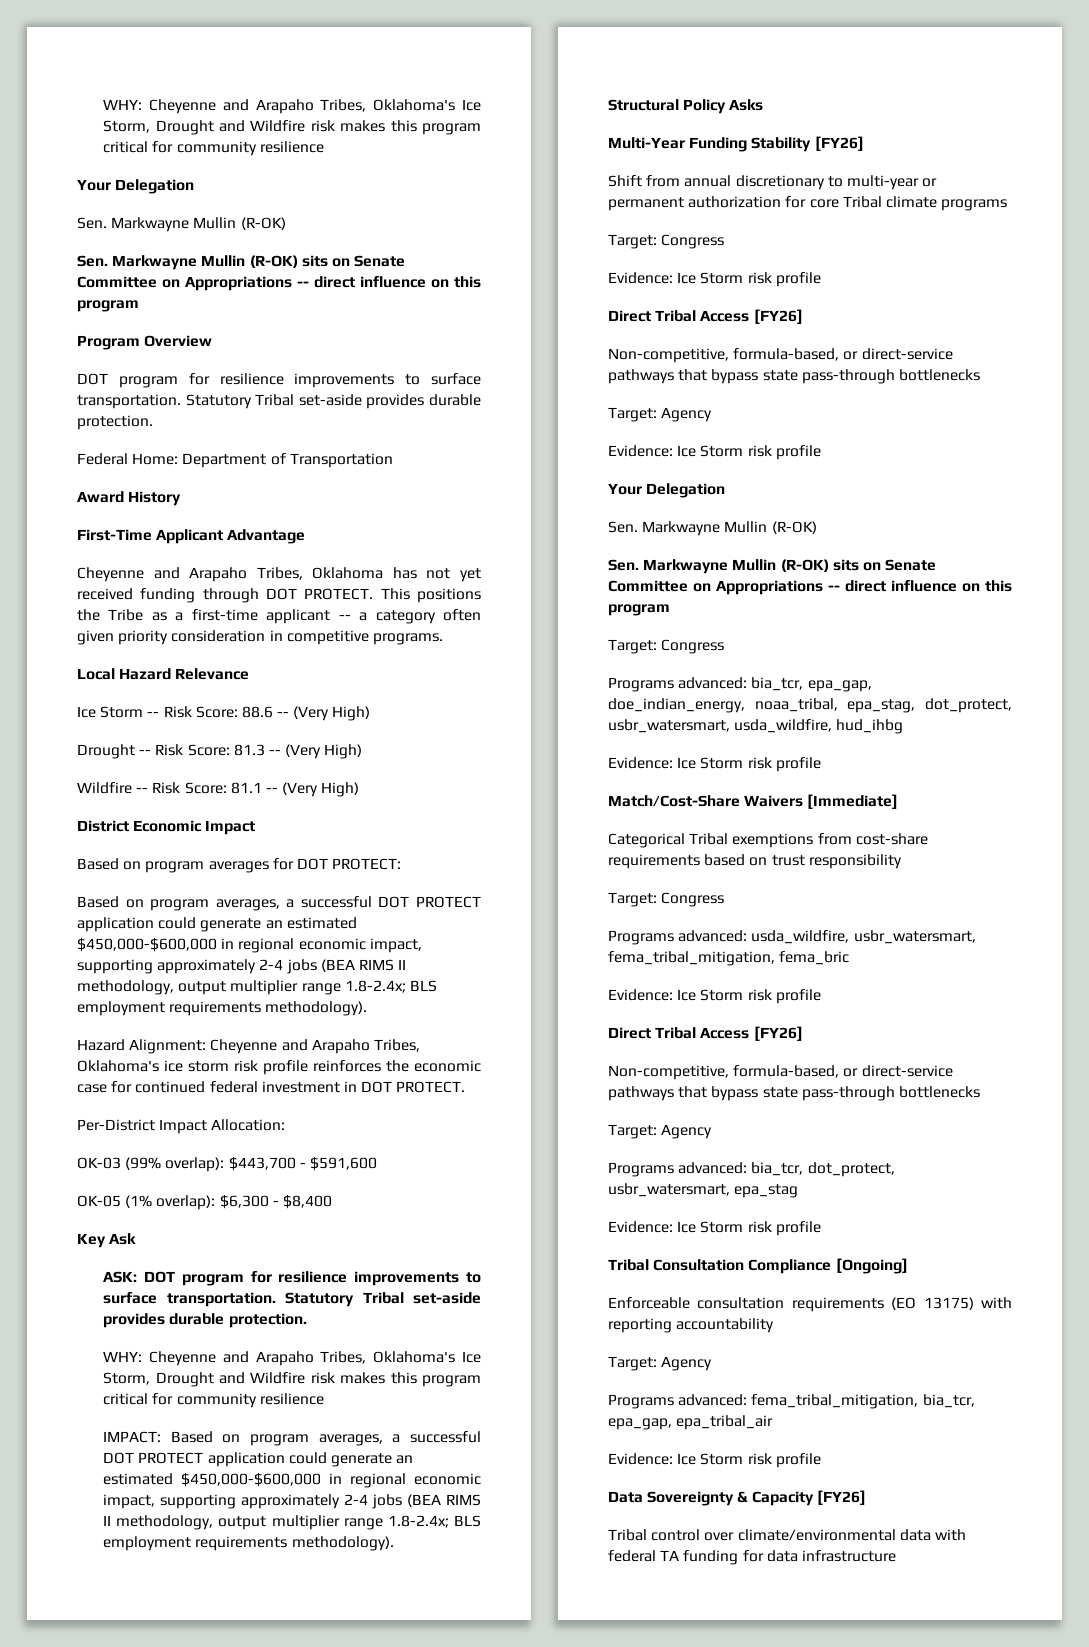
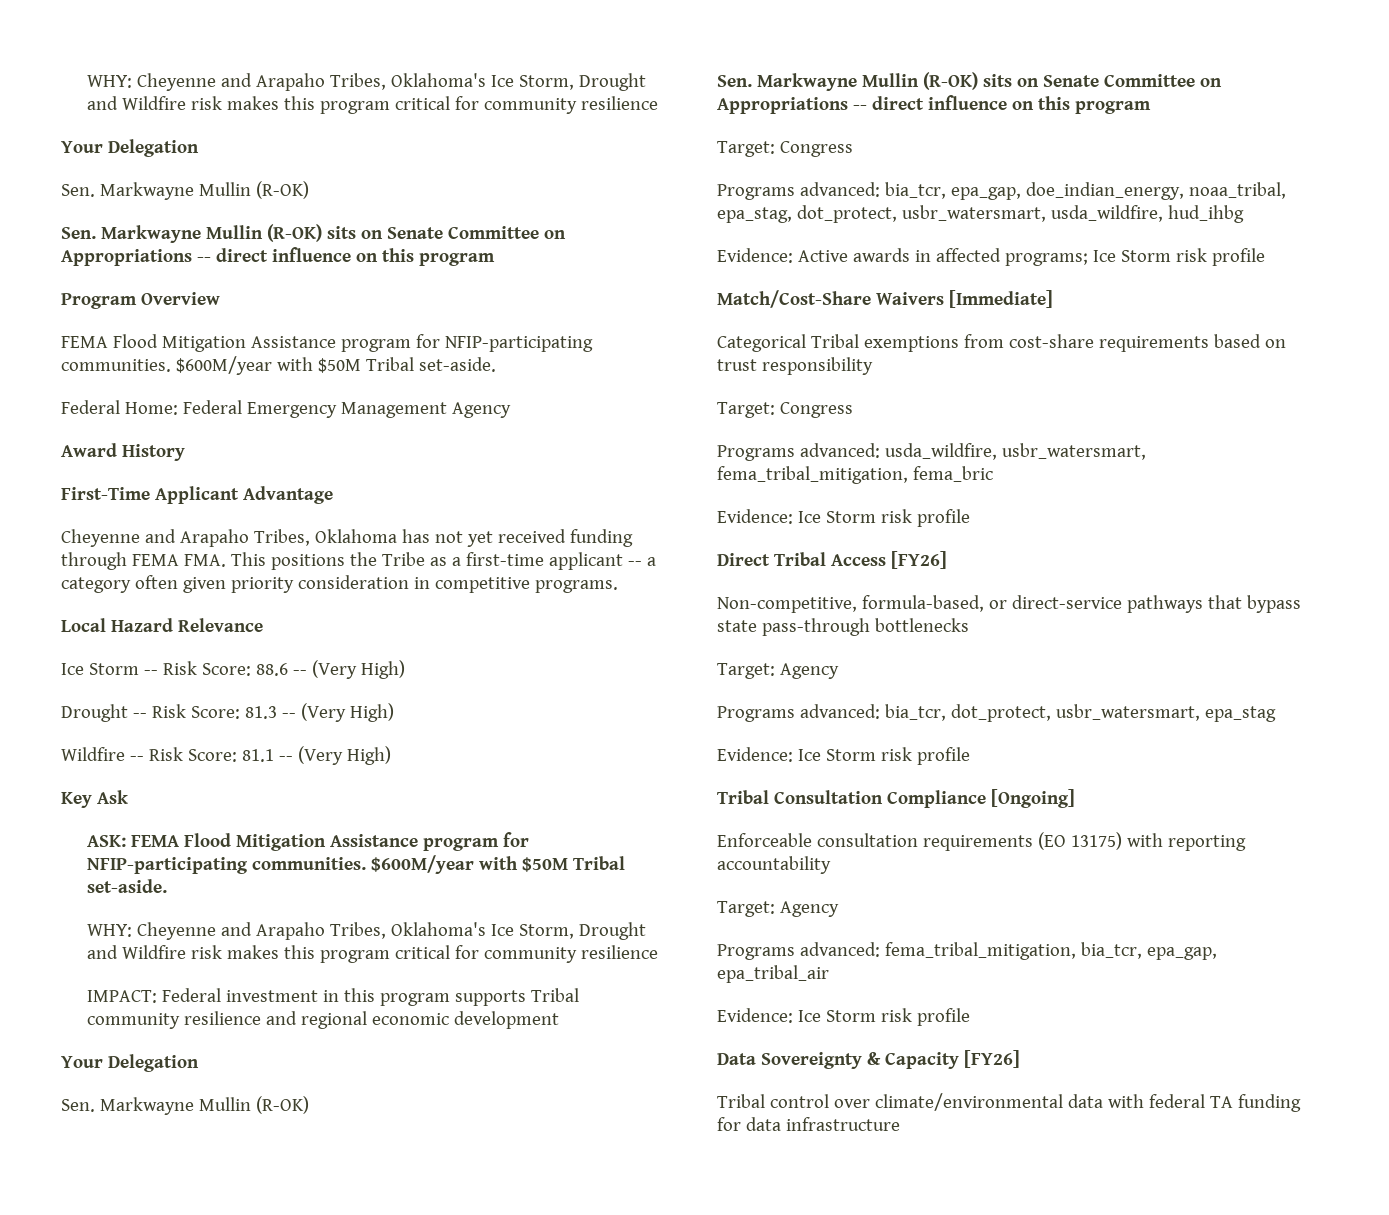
[77,373,481,388] [77,394,481,409] [77,415,153,430] [77,453,393,468] DOT program for resilience improvements to surface transportation. Statutory Tribal set-aside provides durable protection. // Federal Home: Department of Transportation -> [61,334,593,352] [61,356,496,375] [61,400,511,418] FEMA Flood Mitigation Assistance program for NFIP-participating communities. $600M/year with $50M Tribal set-aside. // Federal Home: Federal Emergency Management Agency
[266,588,374,600] DOT PROTECT. -> [131,554,226,567] FEMA FMA.
[77,820,256,835] [77,858,402,873] [77,896,481,911] [77,917,357,932] [77,938,422,953] [77,959,407,974] [77,980,437,995] [77,1001,368,1016] [77,1039,420,1054] [77,1060,481,1075] [77,1081,466,1093] [77,1119,286,1134] [77,1157,377,1172] [77,1195,332,1210] [77,1233,137,1248] [103,1271,481,1286] [103,1292,481,1307] [103,1313,307,1328] District Economic Impact // Based on program averages for DOT PROTECT: // Based on program averages, a successful DOT PROTECT application could generate an estimated $450,000-$600,000 in regional economic impact, supporting approximately 2-4 jobs (BEA RIMS II methodology, output multiplier range 1.8-2.4x; BLS employment requirements methodology). // Hazard Alignment: Cheyenne and Arapaho Tribes, Oklahoma's ice storm risk profile reinforces the economic case for continued federal investment in DOT PROTECT. // Per-District Impact Allocation: // OK-03 (99% overlap): $443,700 - $591,600 // OK-05 (1% overlap): $6,300 - $8,400 // Key Ask // ASK: DOT program for resilience improvements to surface transportation. Statutory Tribal set-aside provides durable protection. -> [61,790,128,808] [87,832,530,851] [87,855,626,874] [87,879,168,893] Key Ask // ASK: FEMA Flood Mitigation Assistance program for NFIP-participating communities. $600M/year with $50M Tribal set-aside.
[170,1431,482,1446] [103,1452,414,1467] [103,1473,481,1488] [103,1494,481,1509] [103,1515,482,1530] [103,1536,394,1551] [608,99,764,114] [608,136,864,152] [608,175,938,190] [608,196,1008,211] [608,234,725,249] [608,272,821,287] [608,309,803,324] [608,348,953,363] [608,369,980,384] [608,407,713,422] [608,445,821,460] Based on program averages, a successful DOT PROTECT application could generate an estimated $450,000-$600,000 in regional economic impact, supporting approximately 2-4 jobs (BEA RIMS II methodology, output multiplier range 1.8-2.4x; BLS employment requirements methodology). // Structural Policy Asks // Multi-Year Funding Stability [FY26] // Shift from annual discretionary to multi-year or permanent authorization for core Tribal climate programs // Target: Congress // Evidence: Ice Storm risk profile // Direct Tribal Access [FY26] // Non-competitive, formula-based, or direct-service pathways that bypass state pass-through bottlenecks // Target: Agency // Evidence: Ice Storm risk profile -> [162,988,580,1006] [87,1011,560,1029] Federal investment in this program supports Tribal community resilience and regional economic development
(673, 763) none -> [797,248,1088,266] Active awards in affected programs;

